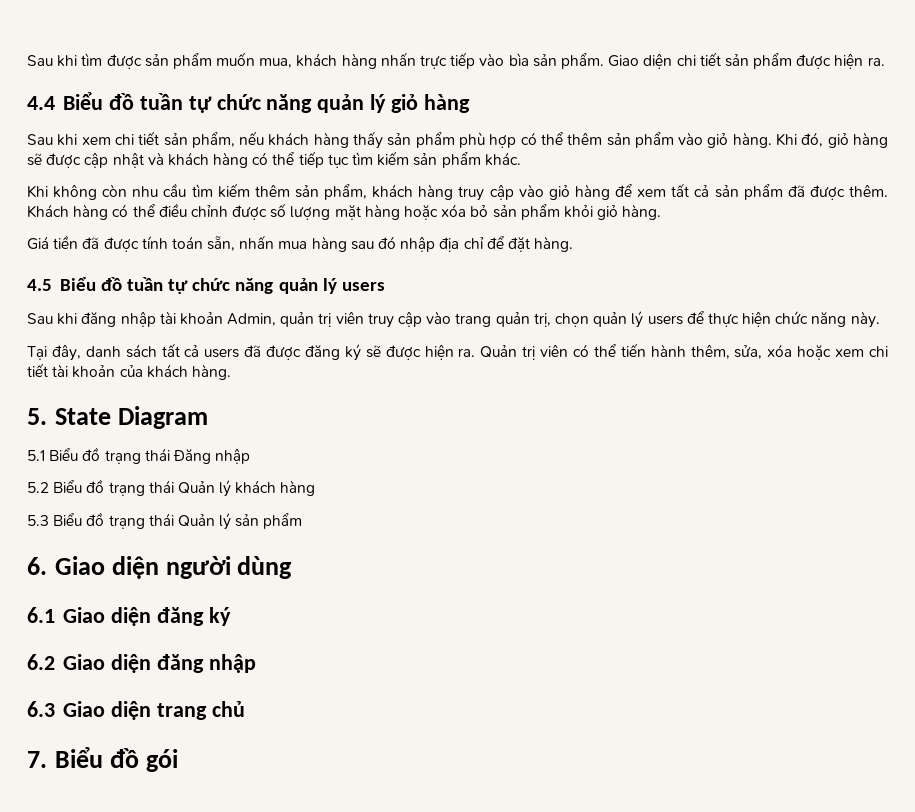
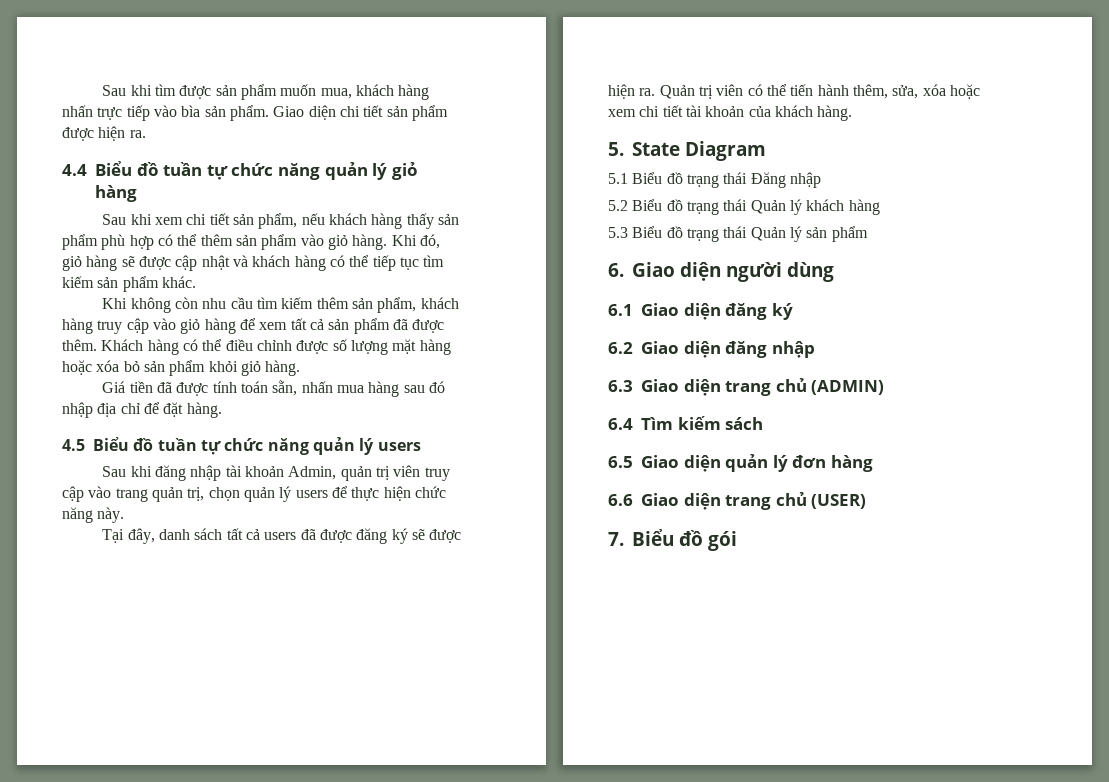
(245, 709) none -> [811,380,885,395] [608,416,764,430] [608,454,873,472] [608,492,867,510] (ADMIN) // 6.4 Tìm kiếm sách // 6.5 Giao diện quản lý đơn hàng // 6.6 Giao diện trang chủ (USER)

